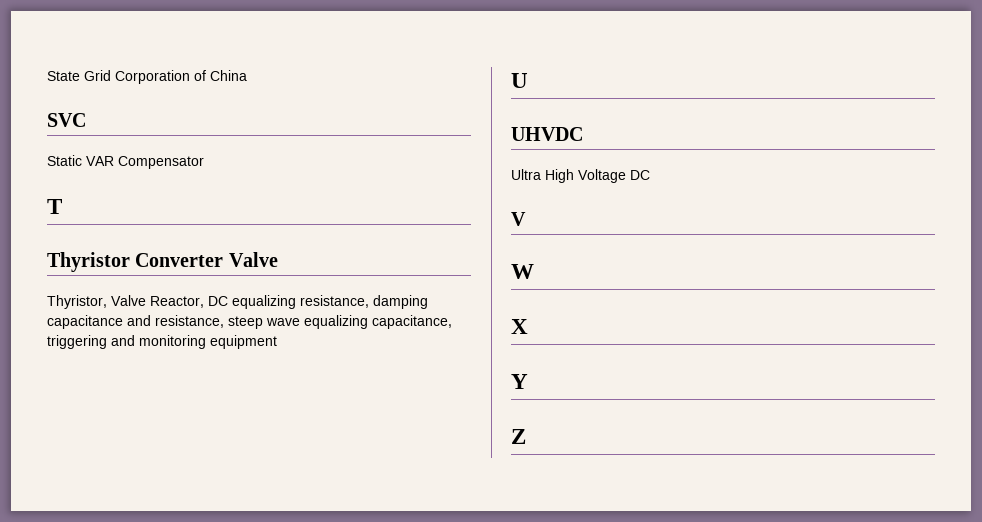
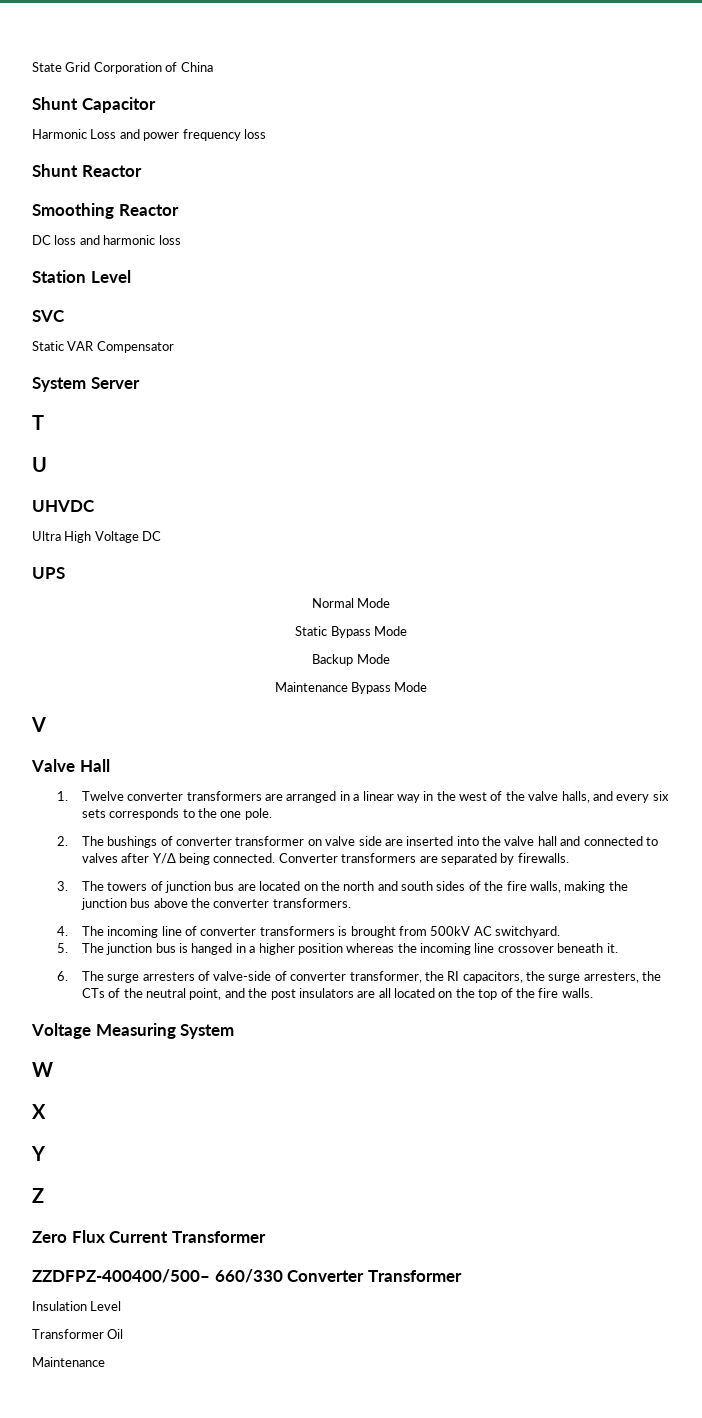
(247, 75) none -> [32,97,156,113] [32,129,266,141] [32,164,142,177] [32,203,179,219] [32,235,181,245] [32,270,131,283] // Shunt Capacitor // Harmonic Loss and power frequency loss // Shunt Reactor // Smoothing Reactor // DC loss and harmonic loss // Station Level
(204, 162) none -> [32,377,140,392] // System Server
[47,252,278,272] [47,295,428,309] [47,315,452,329] [47,335,277,349] // Thyristor Converter Valve // Thyristor, Valve Reactor, DC equalizing resistance, damping capacitance and resistance, steep wave equalizing capacitance, triggering and monitoring equipment -> (44, 422) none
[511,212,526,226] [511,264,534,279] [511,319,528,334] [511,374,528,389] [511,429,526,444] V // W // X // Y // Z -> [32,567,65,579] [311,598,391,608] [295,626,407,638] [312,654,390,666] [274,682,428,694] [31,717,46,732] [31,759,110,772] [56,791,669,803] [81,808,272,820] [56,836,658,848] [81,853,569,865] [56,881,628,893] [80,898,351,910] [56,926,561,938] [56,943,618,955] [56,971,662,983] [81,988,593,1000] [31,1023,235,1039] [32,1062,53,1077] [32,1104,46,1119] [31,1146,46,1161] [32,1188,44,1203] [32,1230,266,1243] [32,1269,462,1283] [32,1301,122,1311] [32,1329,124,1339] [32,1357,105,1367] UPS // Normal Mode // Static Bypass Mode // Backup Mode // Maintenance Bypass Mode // V // Valve Hall // 1. Twelve converter transformers are arranged in a linear way in the west of the valve halls, and every six sets corresponds to the one pole. // 2. The bushings of converter transformer on valve side are inserted into the valve hall and connected to valves after Y/Δ being connected. Converter transformers are separated by firewalls. // 3. The towers of junction bus are located on the north and south sides of the fire walls, making the junction bus above the converter transformers. // 4. The incoming line of converter transformers is brought from 500kV AC switchyard. // 5. The junction bus is hanged in a higher position whereas the incoming line crossover beneath it. // 6. The surge arresters of valve-side of converter transformer, the RI capacitors, the surge arresters, the CTs of the neutral point, and the post insulators are all located on the top of the fire walls. // Voltage Measuring System // W // X // Y // Z // Zero Flux Current Transformer // ZZDFPZ-400400/500– 660/330 Converter Transformer // Insulation Level // Transformer Oil // Maintenance

